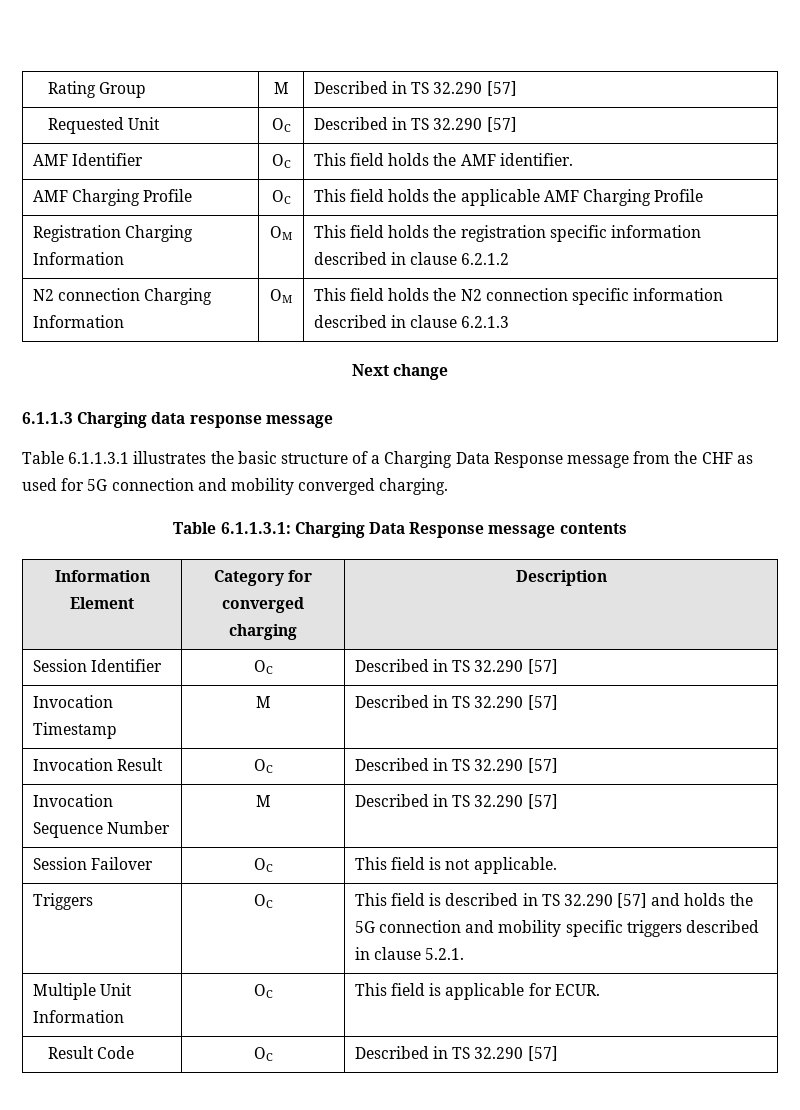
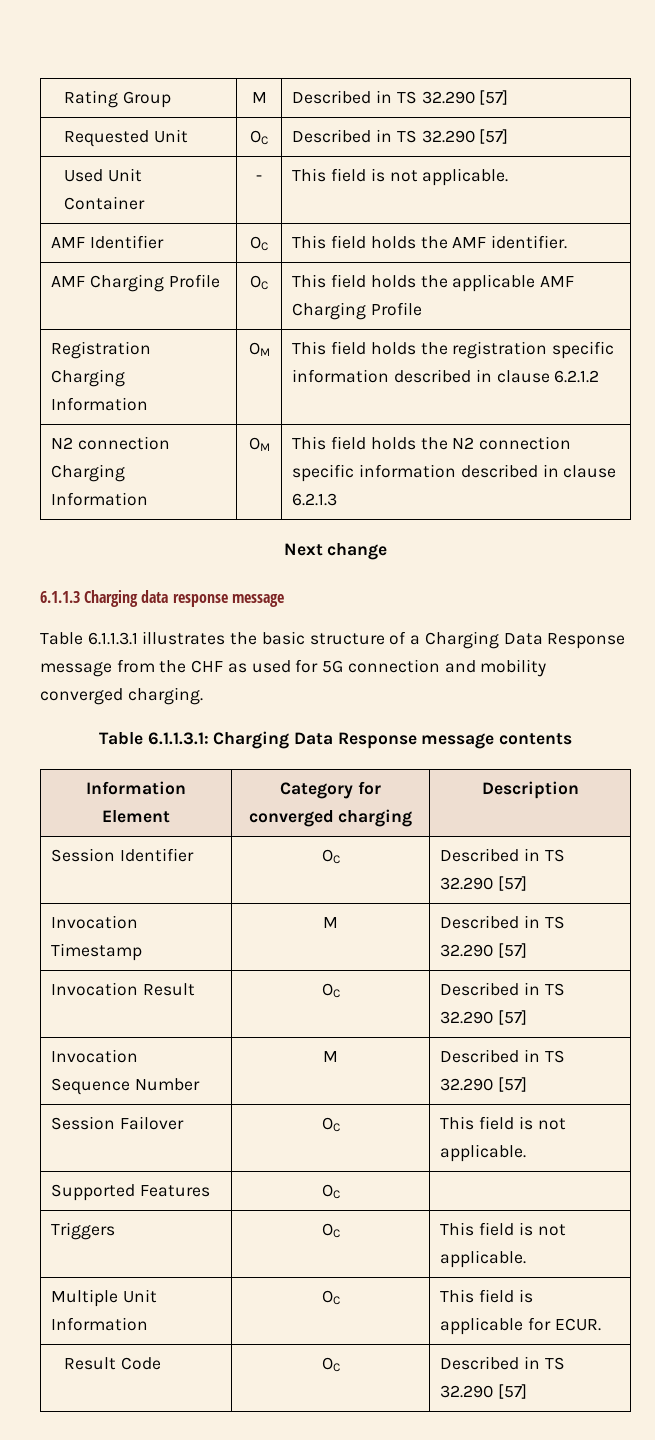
(517, 124) none -> [64,168,142,182] [64,196,146,210] [256,175,262,181] [292,168,509,186] // Used Unit Container | - | This field is not applicable.
(557, 865) none -> [51,1184,211,1201] [321,1184,340,1199] // Supported Features | OC |
[445,893,753,908] [354,920,759,937] [354,947,465,960] described in TS 32.290 [57] and holds the 5G connection and mobility specific triggers described in clause 5.2.1. -> [537,1224,566,1236] [440,1250,527,1268] not applicable.

